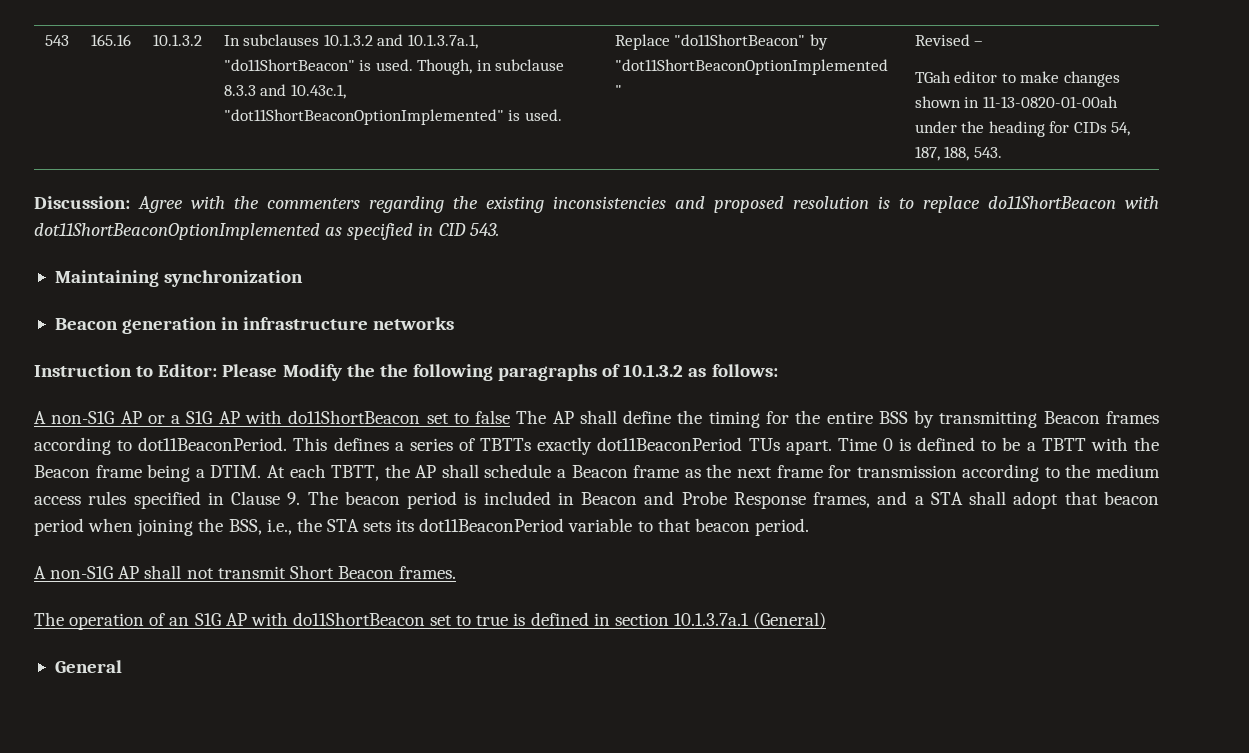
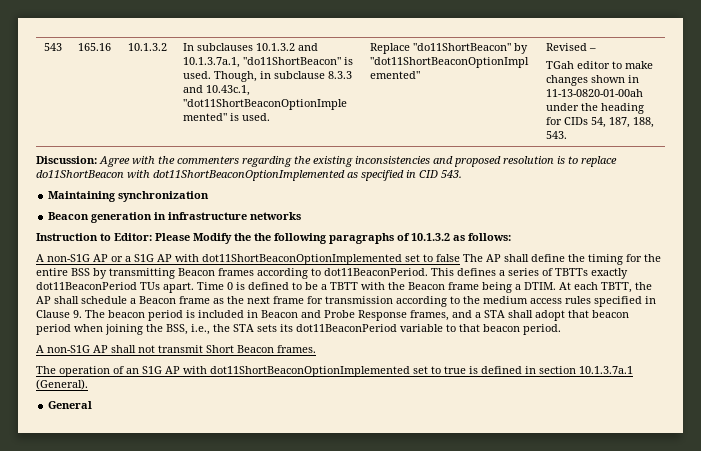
[288,410,421,424] do11ShortBeacon -> [202,254,402,265] dot11ShortBeaconOptionImplemented
[292,612,425,626] do11ShortBeacon -> [210,366,410,377] dot11ShortBeaconOptionImplemented
[753,612,827,629] (General) -> [36,379,88,390] (General).

